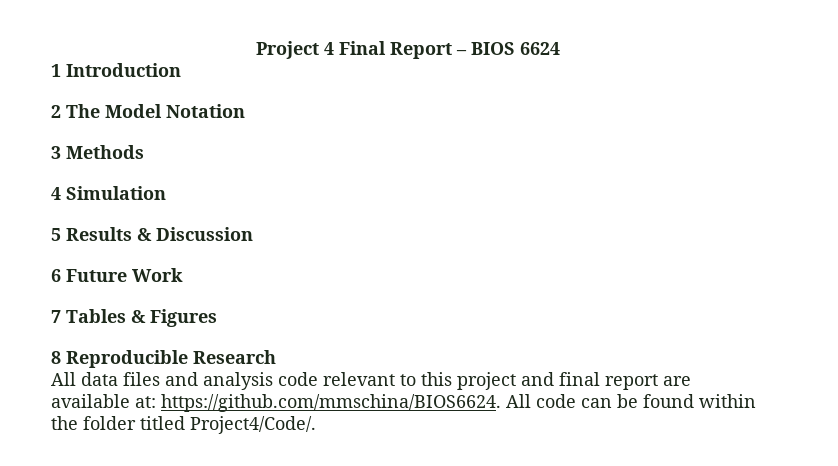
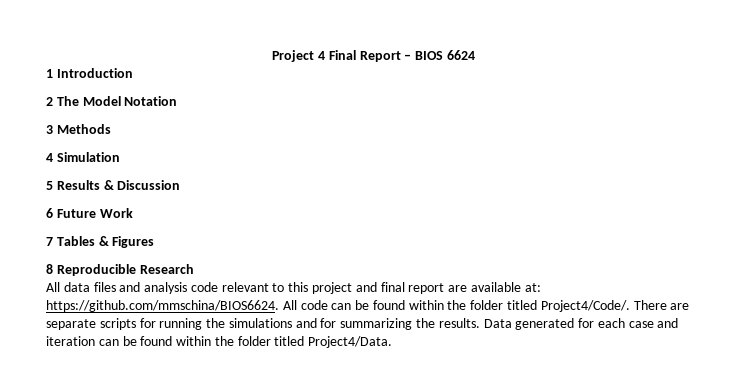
(316, 425) none -> [633,300,690,310] [46,318,679,330] [46,336,393,348] There are separate scripts for running the simulations and for summarizing the results. Data generated for each case and iteration can be found within the folder titled Project4/Data.

